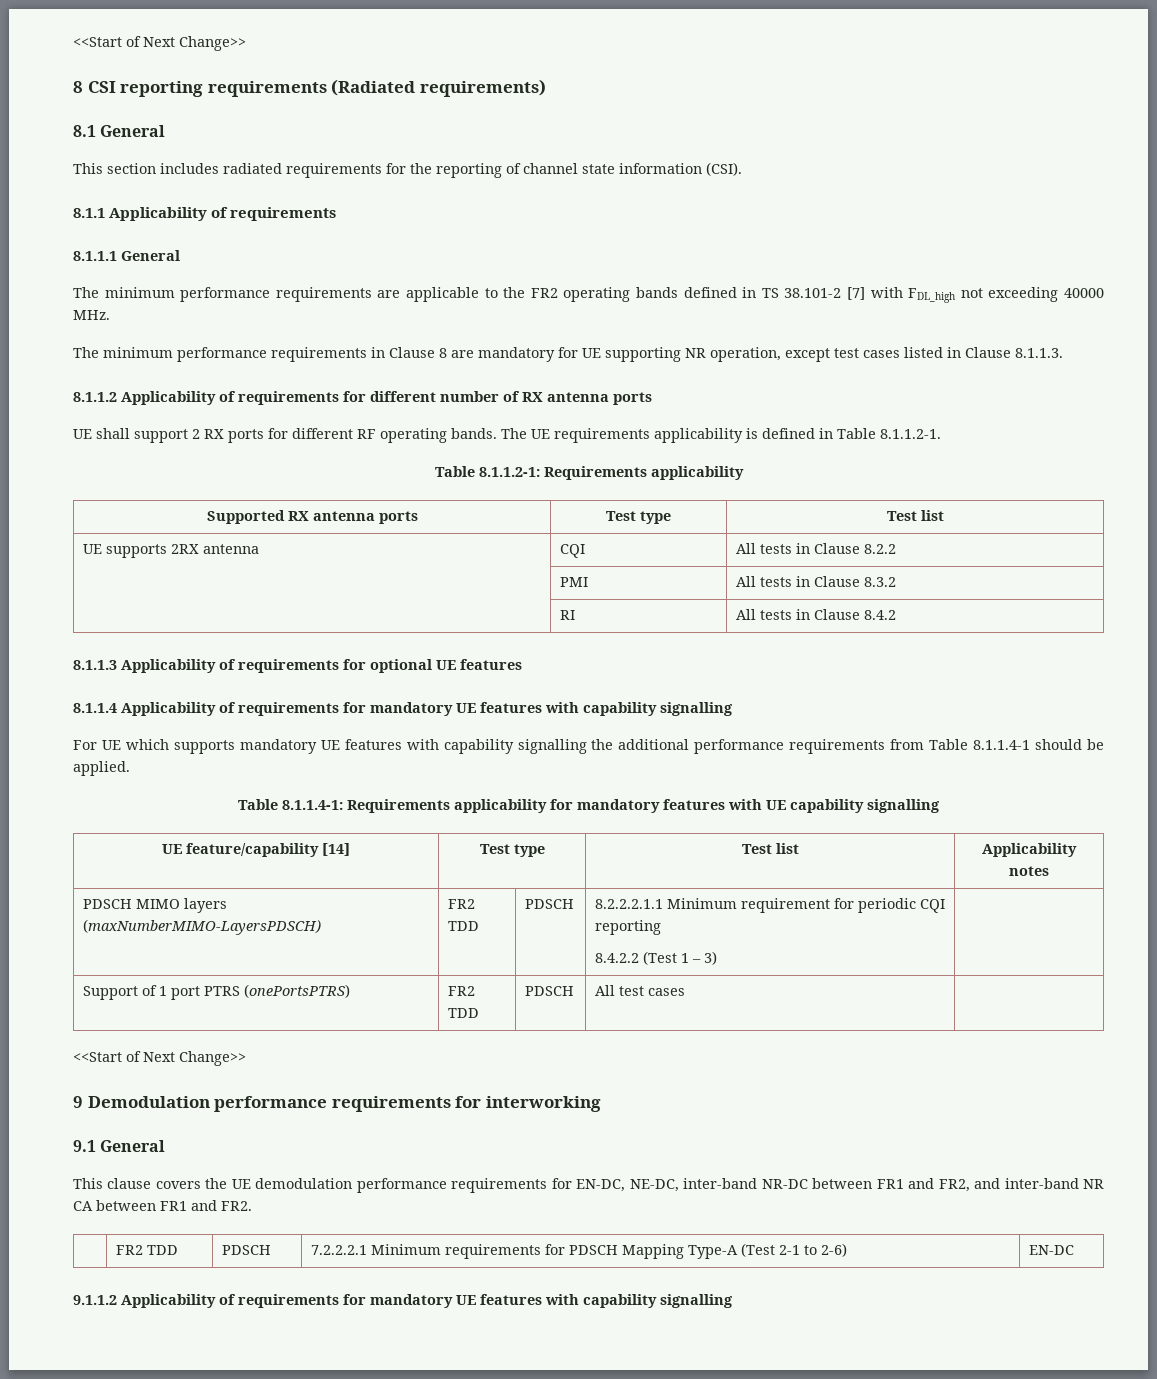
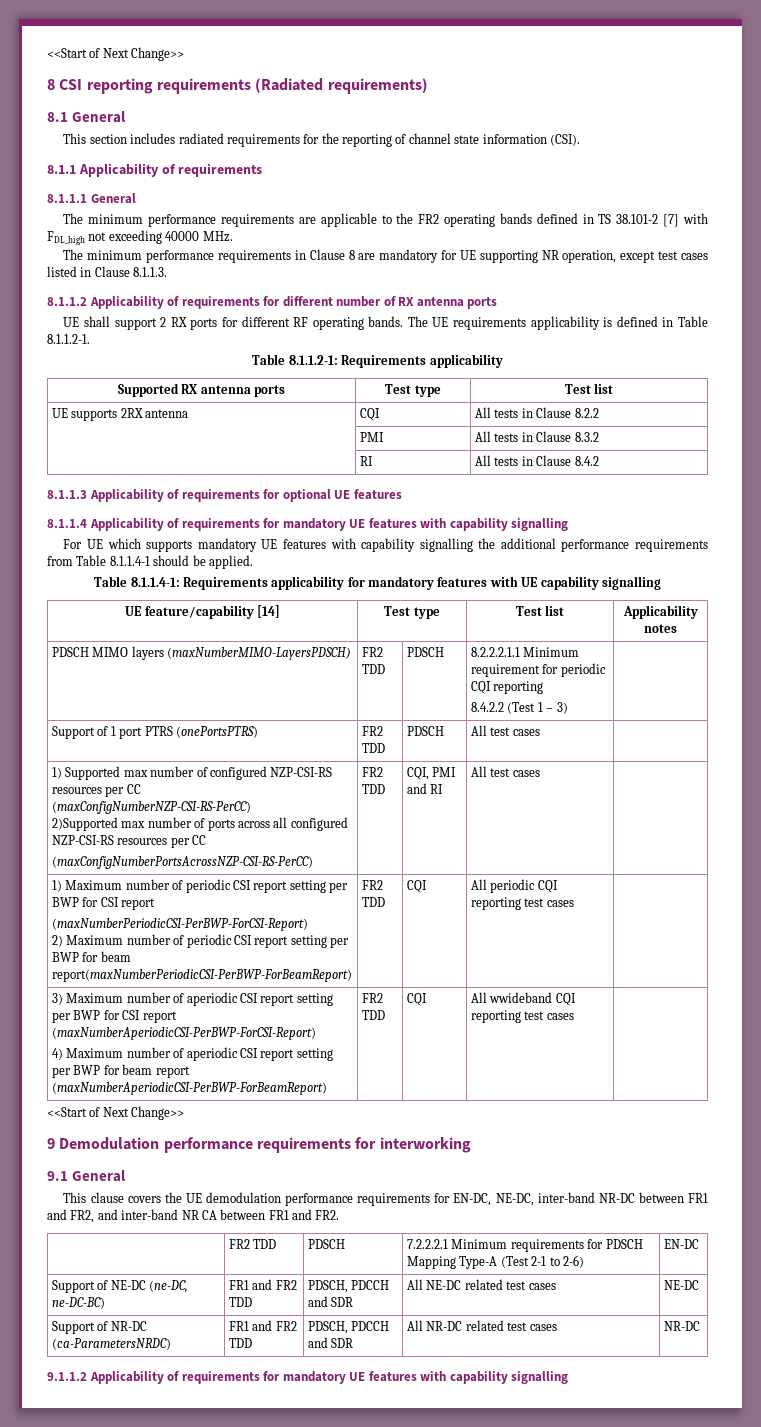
(685, 992) none -> [52,766,333,780] [52,784,141,797] [52,801,252,814] [52,817,348,831] [52,835,207,848] [52,856,314,869] [362,767,384,777] [362,784,386,794] [407,767,457,780] [407,783,444,794] [471,766,540,777] [52,879,349,893] [52,897,156,910] [52,918,309,931] [52,934,350,948] [52,951,131,962] [52,969,353,982] [362,880,384,890] [362,897,386,907] [407,880,428,893] [471,879,558,893] [471,897,574,910] [52,992,333,1006] [52,1010,177,1023] [52,1027,317,1040] [52,1047,333,1061] [52,1064,190,1078] [52,1082,328,1095] [362,993,384,1003] [362,1010,386,1020] [407,993,428,1006] [471,992,576,1006] [471,1010,574,1023] // 1) Supported max number of configured NZP-CSI-RS resources per CC // (maxConfigNumberNZP-CSI-RS-PerCC) // 2)Supported max number of ports across all configured NZP-CSI-RS resources per CC // (maxConfigNumberPortsAcrossNZP-CSI-RS-PerCC) | FR2 TDD | CQI, PMI and RI | All test cases | // 1) Maximum number of periodic CSI report setting per BWP for CSI report // (maxNumberPeriodicCSI-PerBWP-ForCSI-Report) // 2) Maximum number of periodic CSI report setting per BWP for beam report(maxNumberPeriodicCSI-PerBWP-ForBeamReport) | FR2 TDD | CQI | All periodic CQI reporting test cases | // 3) Maximum number of aperiodic CSI report setting per BWP for CSI report (maxNumberAperiodicCSI-PerBWP-ForCSI-Report) // 4) Maximum number of aperiodic CSI report setting per BWP for beam report (maxNumberAperiodicCSI-PerBWP-ForBeamReport) | FR2 TDD | CQI | All wwideband CQI reporting test cases |
(1074, 1250) none -> [52,1280,189,1293] [52,1297,106,1309] [229,1279,297,1290] [229,1297,253,1307] [308,1280,390,1293] [308,1296,354,1307] [407,1279,556,1290] [664,1280,700,1290] [52,1321,147,1334] [52,1338,172,1350] [229,1320,297,1331] [229,1338,253,1348] [308,1321,390,1334] [308,1337,354,1348] [407,1320,557,1331] [664,1321,701,1331] // Support of NE-DC (ne-DC, ne-DC-BC) | FR1 and FR2 TDD | PDSCH, PDCCH and SDR | All NE-DC related test cases | NE-DC // Support of NR-DC (ca-ParametersNRDC) | FR1 and FR2 TDD | PDSCH, PDCCH and SDR | All NR-DC related test cases | NR-DC

